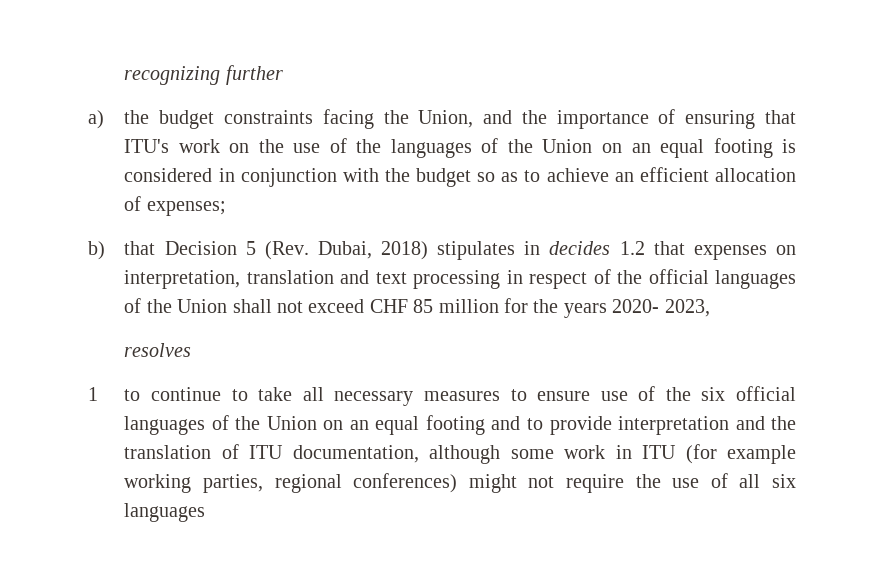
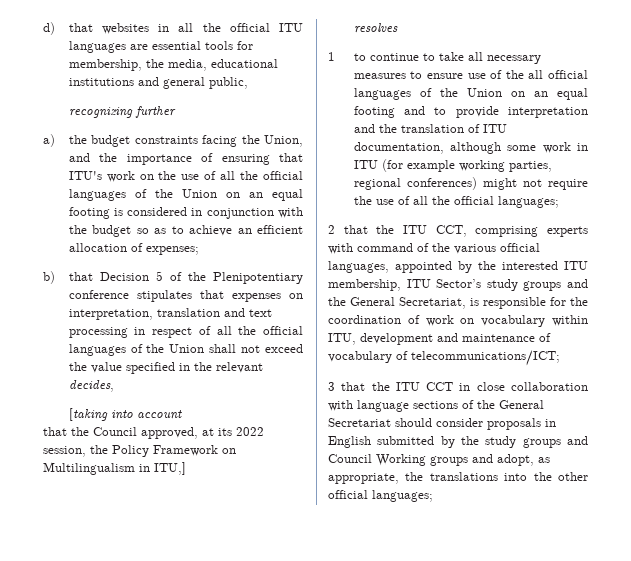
(124, 75) none -> [43,22,303,35] [68,41,253,53] [68,59,278,71] [68,77,248,89] d) that websites in all the official ITU languages are essential tools for membership, the media, educational institutions and general public, //
[356,139,382,153] the -> [220,171,303,180] all the official
[264,241,645,260] (Rev. Dubai, 2018) stipulates in decides 1.2 -> [169,272,303,284] [68,290,192,302] of the Plenipotentiary conference stipulates
(611, 276) none -> [216,326,232,335] all
[369,298,710,318] CHF 85 million for the years 2020- 2023, -> [68,362,263,374] [68,380,114,392] [68,408,182,421] [43,427,264,439] [43,445,236,457] [43,462,186,475] the value specified in the relevant decides, // [taking into account // that the Council approved, at its 2022 session, the Policy Framework on Multilingualism in ITU,]
[701,387,726,401] six -> [528,70,544,79] all
[771,474,796,488] [124,503,206,522] six languages -> [431,196,559,208] [328,225,588,237] [328,243,540,254] [328,261,588,273] [328,279,588,291] [328,297,588,309] [328,315,588,327] [328,333,551,345] [328,350,560,366] [328,382,588,391] [328,400,544,412] [328,418,556,430] [328,436,588,448] [328,454,550,466] [328,472,588,484] [328,490,433,502] the official languages; // 2 that the ITU CCT, comprising experts with command of the various official languages, appointed by the interested ITU membership, ITU Sector’s study groups and the General Secretariat, is responsible for the coordination of work on vocabulary within ITU, development and maintenance of vocabulary of telecommunications/ICT; // 3 that the ITU CCT in close collaboration with language sections of the General Secretariat should consider proposals in English submitted by the study groups and Council Working groups and adopt, as appropriate, the translations into the other official languages;

